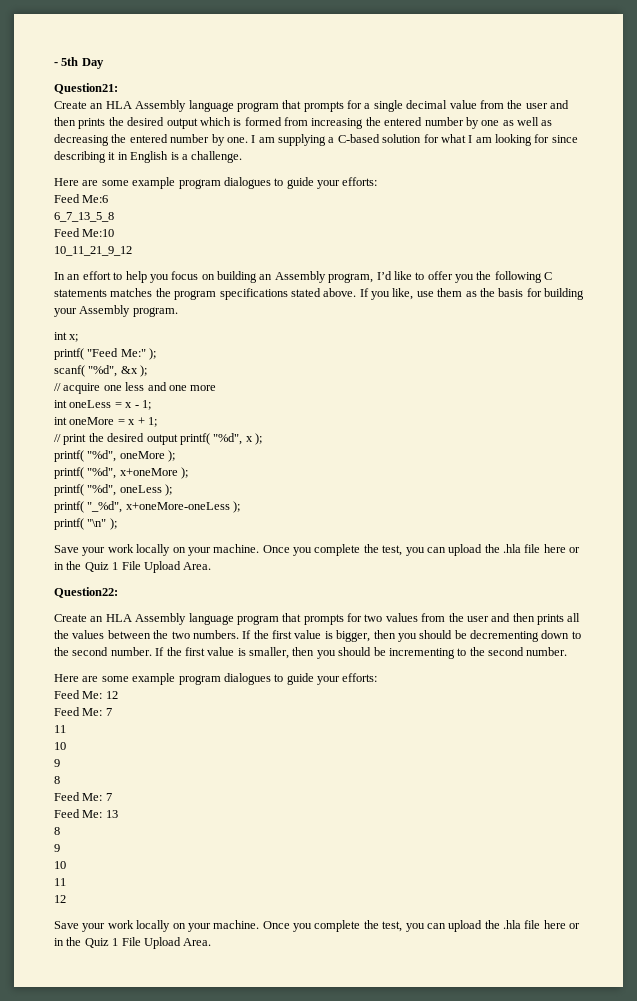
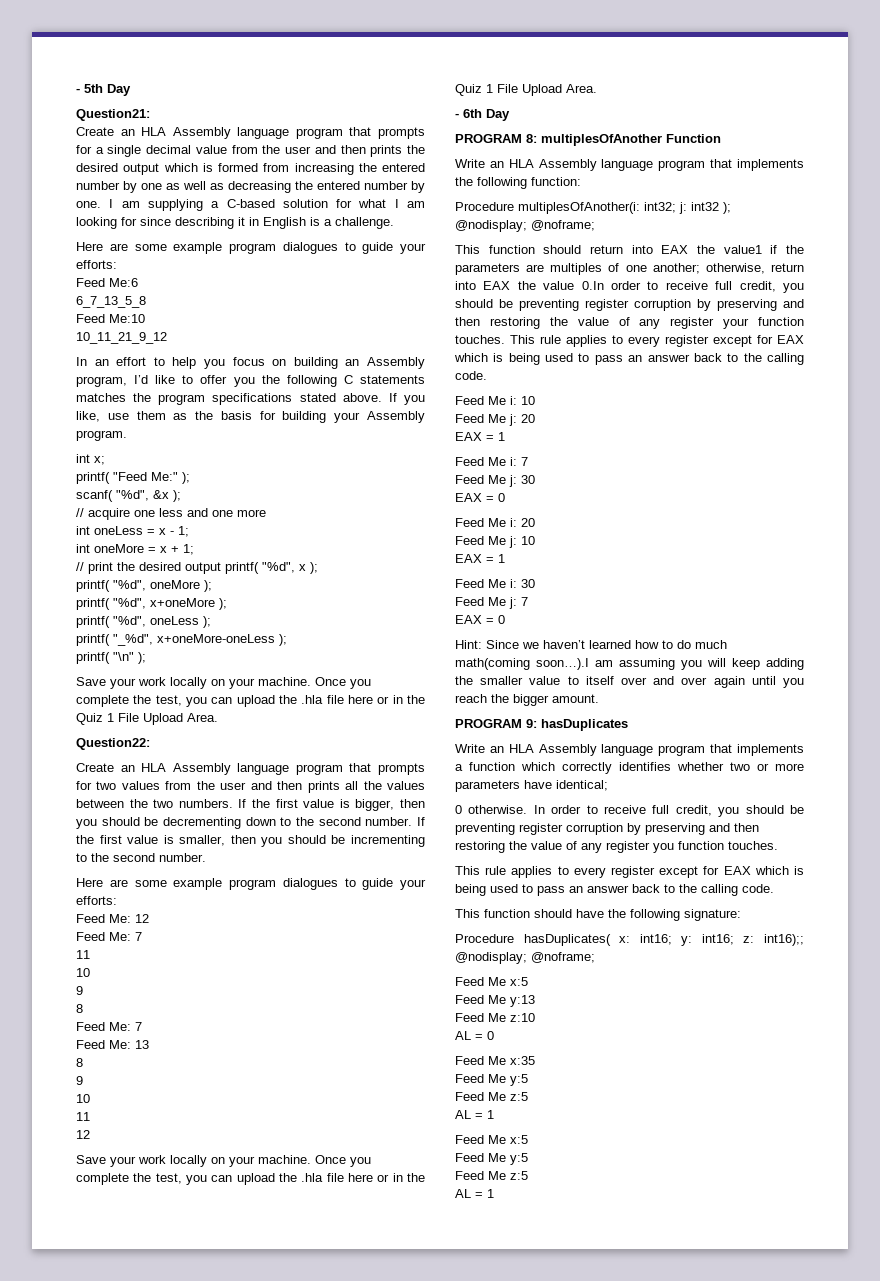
(212, 942) none -> [455,109,510,121] [455,134,721,146] [455,159,804,171] [455,177,581,189] [455,202,731,214] [455,220,595,232] [455,245,804,254] [455,263,804,275] [455,281,804,293] [455,299,804,311] [455,317,804,329] [455,335,804,347] [454,353,804,365] [455,371,487,380] [455,396,535,405] [455,414,535,426] [455,432,505,441] [455,457,528,466] [455,475,535,487] [455,493,505,502] [455,518,535,527] [455,536,535,548] [455,554,505,563] [455,579,535,588] [455,597,528,609] [455,615,505,624] [455,640,727,649] [455,658,804,670] [455,676,804,688] [455,694,599,706] [455,719,628,731] [455,744,804,756] [455,762,804,774] [455,780,608,792] [455,805,804,817] [455,823,759,835] [455,841,778,853] [455,866,804,878] [455,884,774,896] [455,909,741,921] [455,934,804,946] [455,952,595,964] [455,977,528,986] [455,995,535,1007] [455,1013,535,1022] [455,1031,494,1040] [455,1056,535,1065] [455,1074,528,1086] [455,1092,528,1101] [455,1110,494,1119] [455,1135,528,1144] [455,1153,528,1165] [455,1171,528,1180] [455,1189,494,1198] // - 6th Day // PROGRAM 8: multiplesOfAnother Function // Write an HLA Assembly language program that implements the following function: // Procedure multiplesOfAnother(i: int32; j: int32 ); @nodisplay; @noframe; // This function should return into EAX the value1 if the parameters are multiples of one another; otherwise, return into EAX the value 0.In order to receive full credit, you should be preventing register corruption by preserving and then restoring the value of any register your function touches. This rule applies to every register except for EAX which is being used to pass an answer back to the calling code. // Feed Me i: 10 // Feed Me j: 20 // EAX = 1 // Feed Me i: 7 // Feed Me j: 30 // EAX = 0 // Feed Me i: 20 // Feed Me j: 10 // EAX = 1 // Feed Me i: 30 // Feed Me j: 7 // EAX = 0 // Hint: Since we haven’t learned how to do much math(coming soon…).I am assuming you will keep adding the smaller value to itself over and over again until you reach the bigger amount. // PROGRAM 9: hasDuplicates // Write an HLA Assembly language program that implements a function which correctly identifies whether two or more parameters have identical; // 0 otherwise. In order to receive full credit, you should be preventing register corruption by preserving and then restoring the value of any register you function touches. // This rule applies to every register except for EAX which is being used to pass an answer back to the calling code. // This function should have the following signature: // Procedure hasDuplicates( x: int16; y: int16; z: int16);; @nodisplay; @noframe; // Feed Me x:5 // Feed Me y:13 // Feed Me z:10 // AL = 0 // Feed Me x:35 // Feed Me y:5 // Feed Me z:5 // AL = 1 // Feed Me x:5 // Feed Me y:5 // Feed Me z:5 // AL = 1

